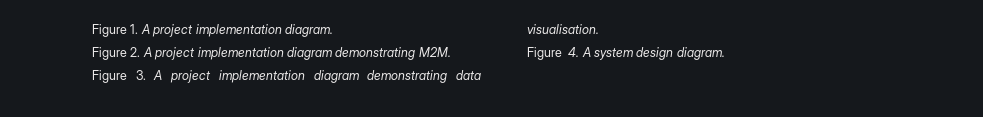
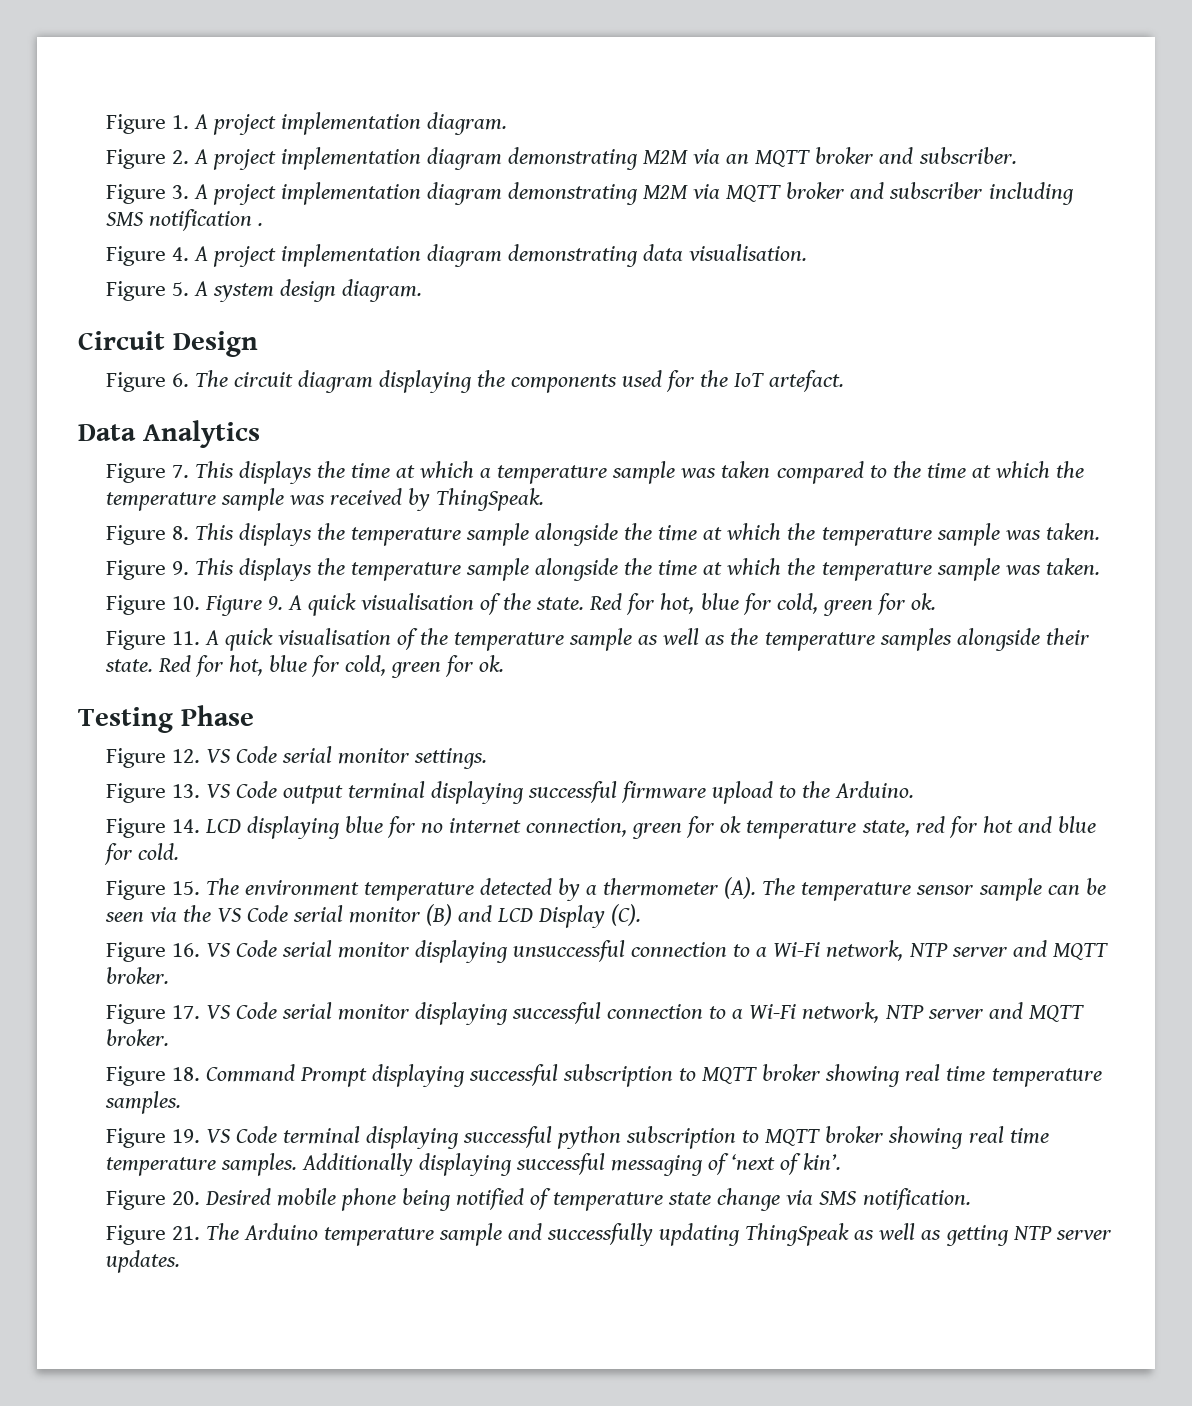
[418,47,451,57] M2M. -> [643,147,1017,167] M2M via an MQTT broker and subscriber.
(448, 76) none -> [643,182,1074,205] [105,209,263,231] [105,244,639,267] M2M via MQTT broker and subscriber including SMS notification . // Figure 4. A project implementation diagram demonstrating
[568,47,580,57] 4. -> [171,282,189,296] 5.
(725, 53) none -> [78,331,258,357] [105,370,845,393] [78,420,260,448] [105,461,1085,484] [105,488,544,511] [105,523,1100,546] [105,558,1100,581] [105,593,936,616] [105,628,1090,651] [104,655,505,678] [78,705,254,733] [105,746,488,769] [105,781,915,804] [105,816,1096,839] [103,843,179,865] [105,877,1106,901] [104,904,642,928] [105,940,1108,963] [105,967,169,984] [105,1002,1084,1025] [105,1029,169,1046] [105,1064,1102,1087] [104,1091,181,1114] [105,1126,1049,1149] [105,1153,842,1176] [105,1188,971,1211] [105,1223,1112,1246] [105,1250,180,1273] // Circuit Design // Figure 6. The circuit diagram displaying the components used for the IoT artefact. // Data Analytics // Figure 7. This displays the time at which a temperature sample was taken compared to the time at which the temperature sample was received by ThingSpeak. // Figure 8. This displays the temperature sample alongside the time at which the temperature sample was taken. // Figure 9. This displays the temperature sample alongside the time at which the temperature sample was taken. // Figure 10. Figure 9. A quick visualisation of the state. Red for hot, blue for cold, green for ok. // Figure 11. A quick visualisation of the temperature sample as well as the temperature samples alongside their state. Red for hot, blue for cold, green for ok. // Testing Phase // Figure 12. VS Code serial monitor settings. // Figure 13. VS Code output terminal displaying successful firmware upload to the Arduino. // Figure 14. LCD displaying blue for no internet connection, green for ok temperature state, red for hot and blue for cold. // Figure 15. The environment temperature detected by a thermometer (A). The temperature sensor sample can be seen via the VS Code serial monitor (B) and LCD Display (C). // Figure 16. VS Code serial monitor displaying unsuccessful connection to a Wi-Fi network, NTP server and MQTT broker. // Figure 17. VS Code serial monitor displaying successful connection to a Wi-Fi network, NTP server and MQTT broker. // Figure 18. Command Prompt displaying successful subscription to MQTT broker showing real time temperature samples. // Figure 19. VS Code terminal displaying successful python subscription to MQTT broker showing real time temperature samples. Additionally displaying successful messaging of ‘next of kin’. // Figure 20. Desired mobile phone being notified of temperature state change via SMS notification. // Figure 21. The Arduino temperature sample and successfully updating ThingSpeak as well as getting NTP server updates.

